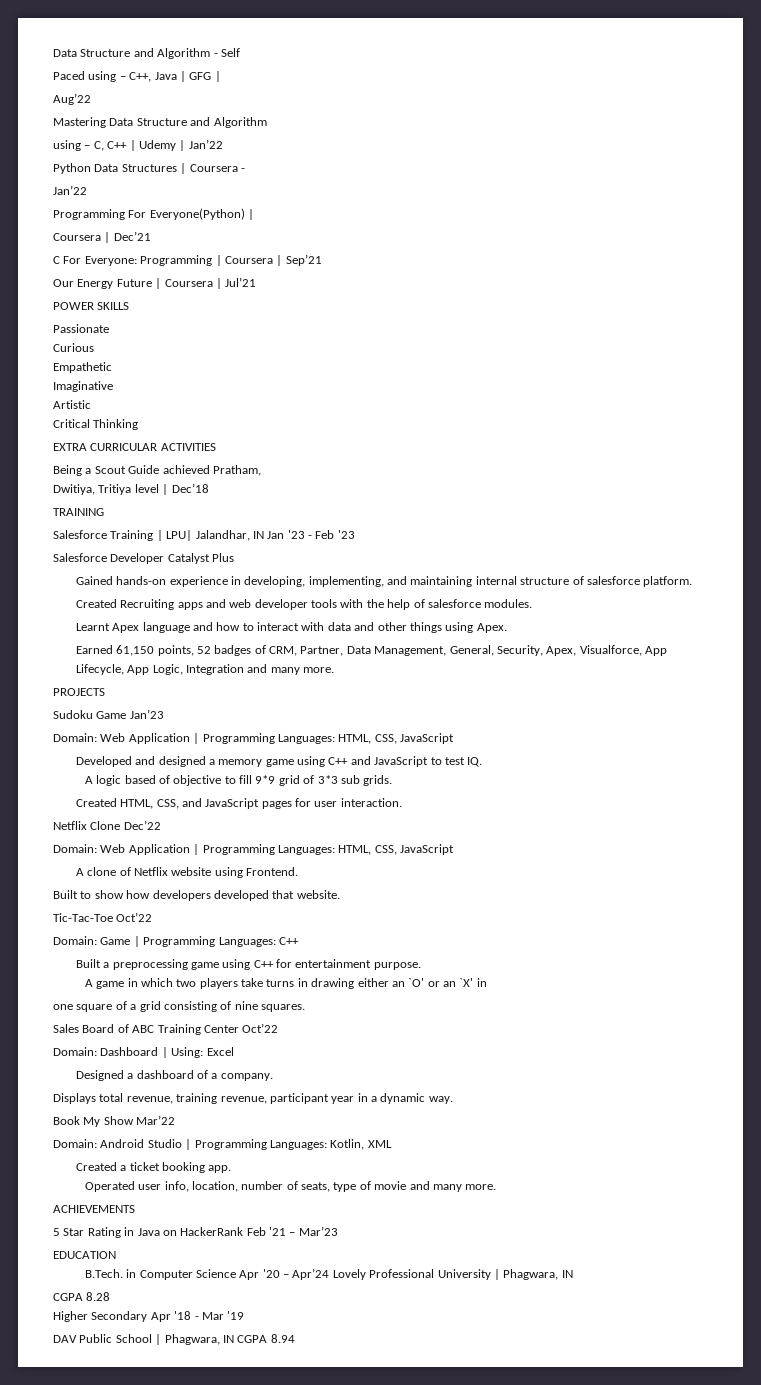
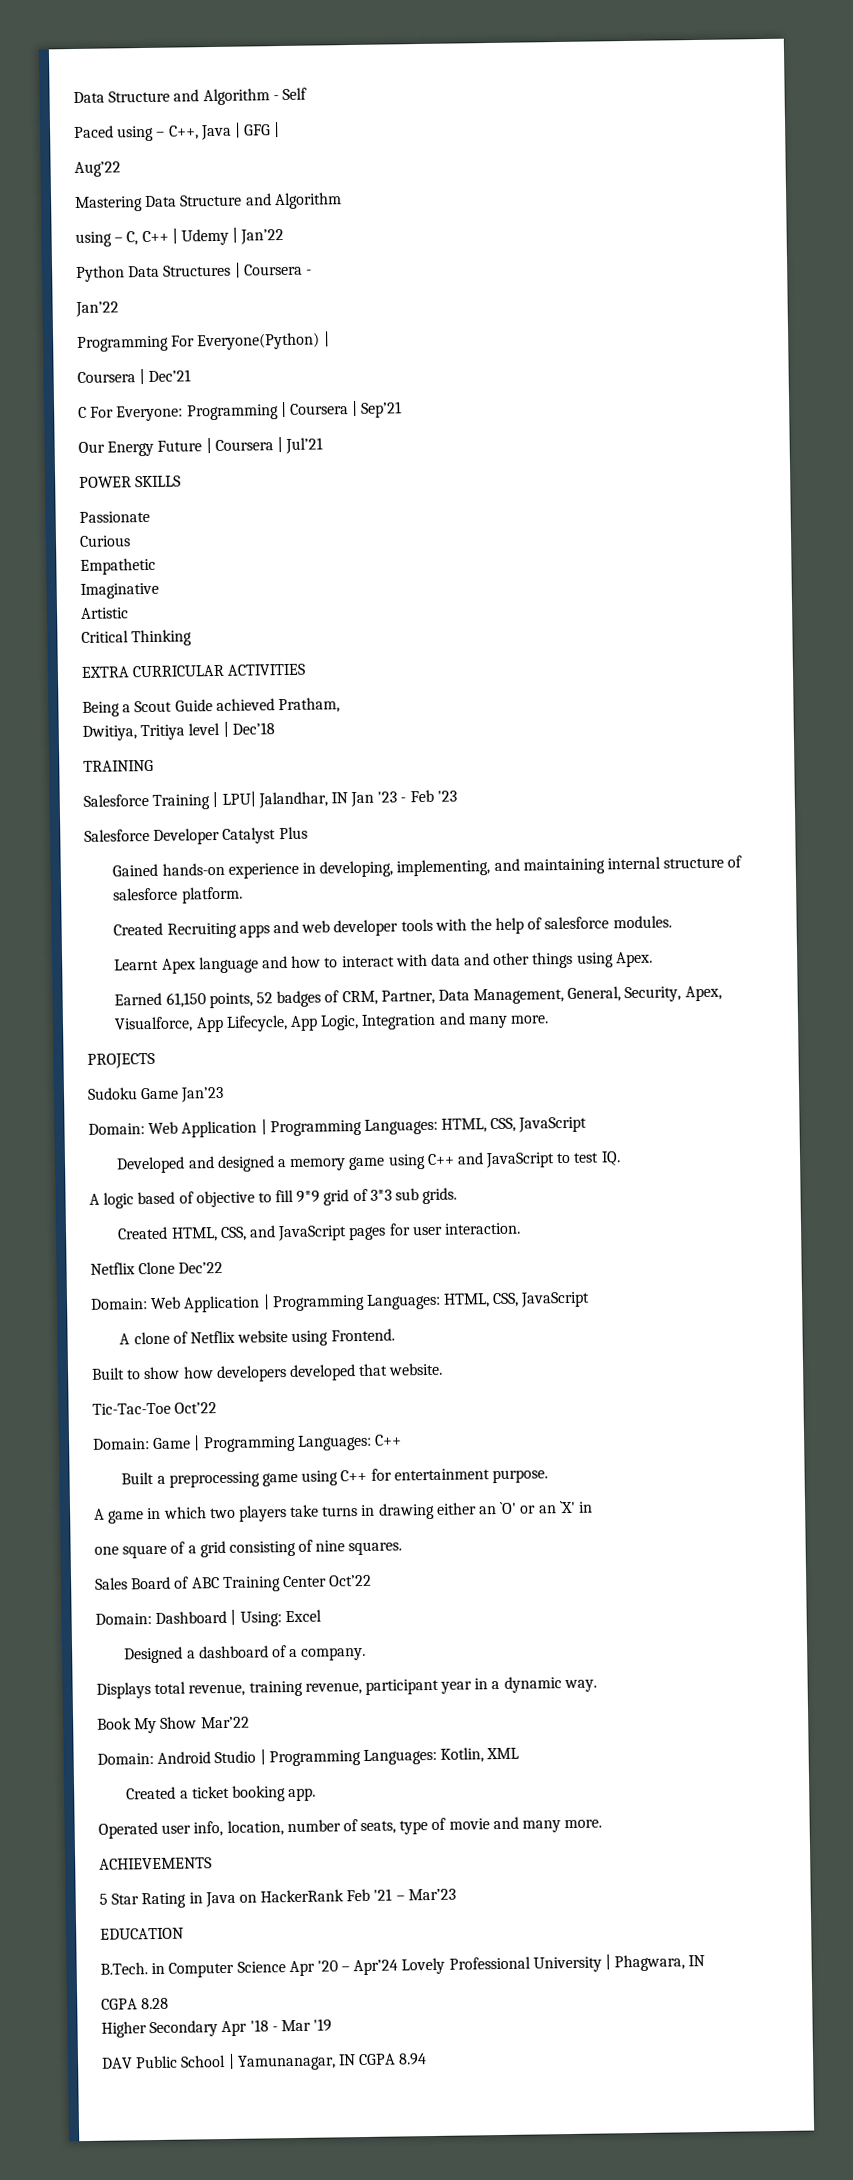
[164,1334,220,1345] Phagwara, -> [236,2054,336,2071] Yamunanagar,

